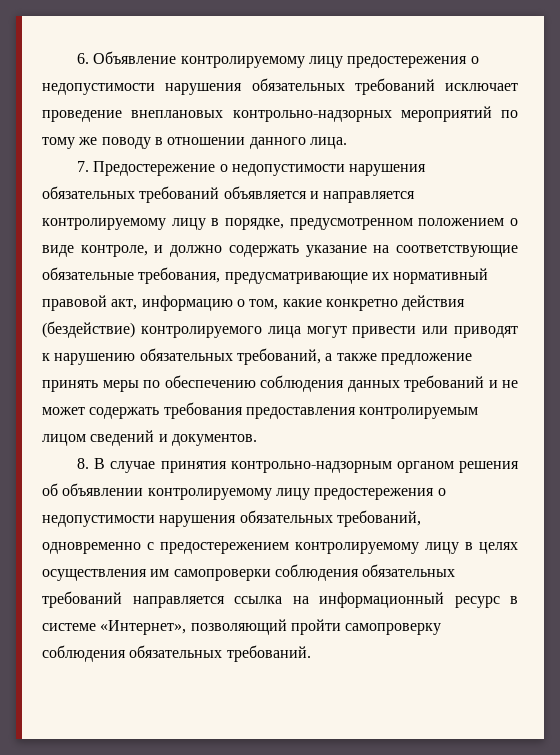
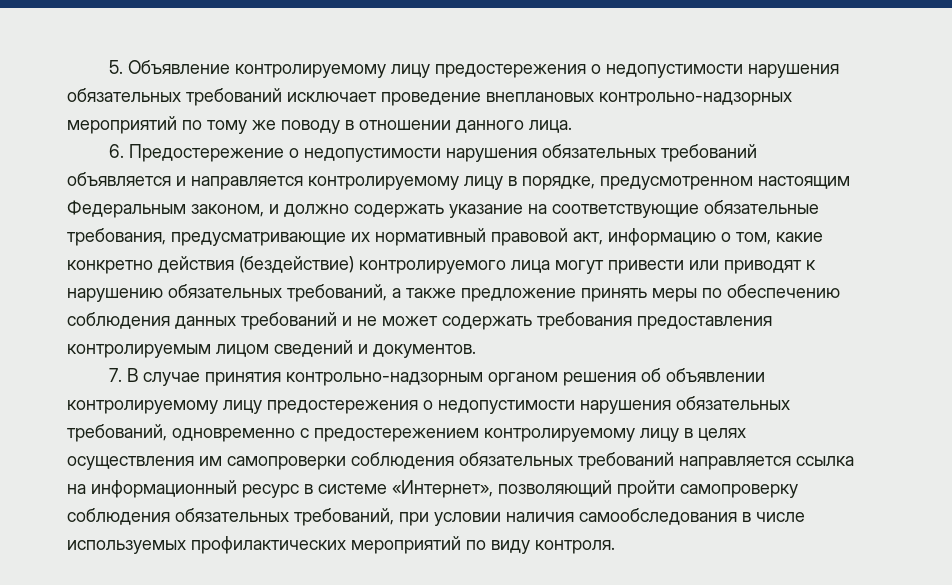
[77,53,90,64] 6. -> [109,60,124,74] 5.
[77,161,90,172] 7. -> [109,144,125,158] 6.
[418,218,519,226] [42,245,148,257] положением о виде контроле, -> [758,176,850,189] [67,200,264,218] настоящим Федеральным законом,
[77,458,90,469] 8. -> [109,368,123,382] 7.
[226,645,311,662] требований. -> [294,508,805,526] [67,536,615,554] требований, при условии наличия самообследования в числе используемых профилактических мероприятий по виду контроля.

